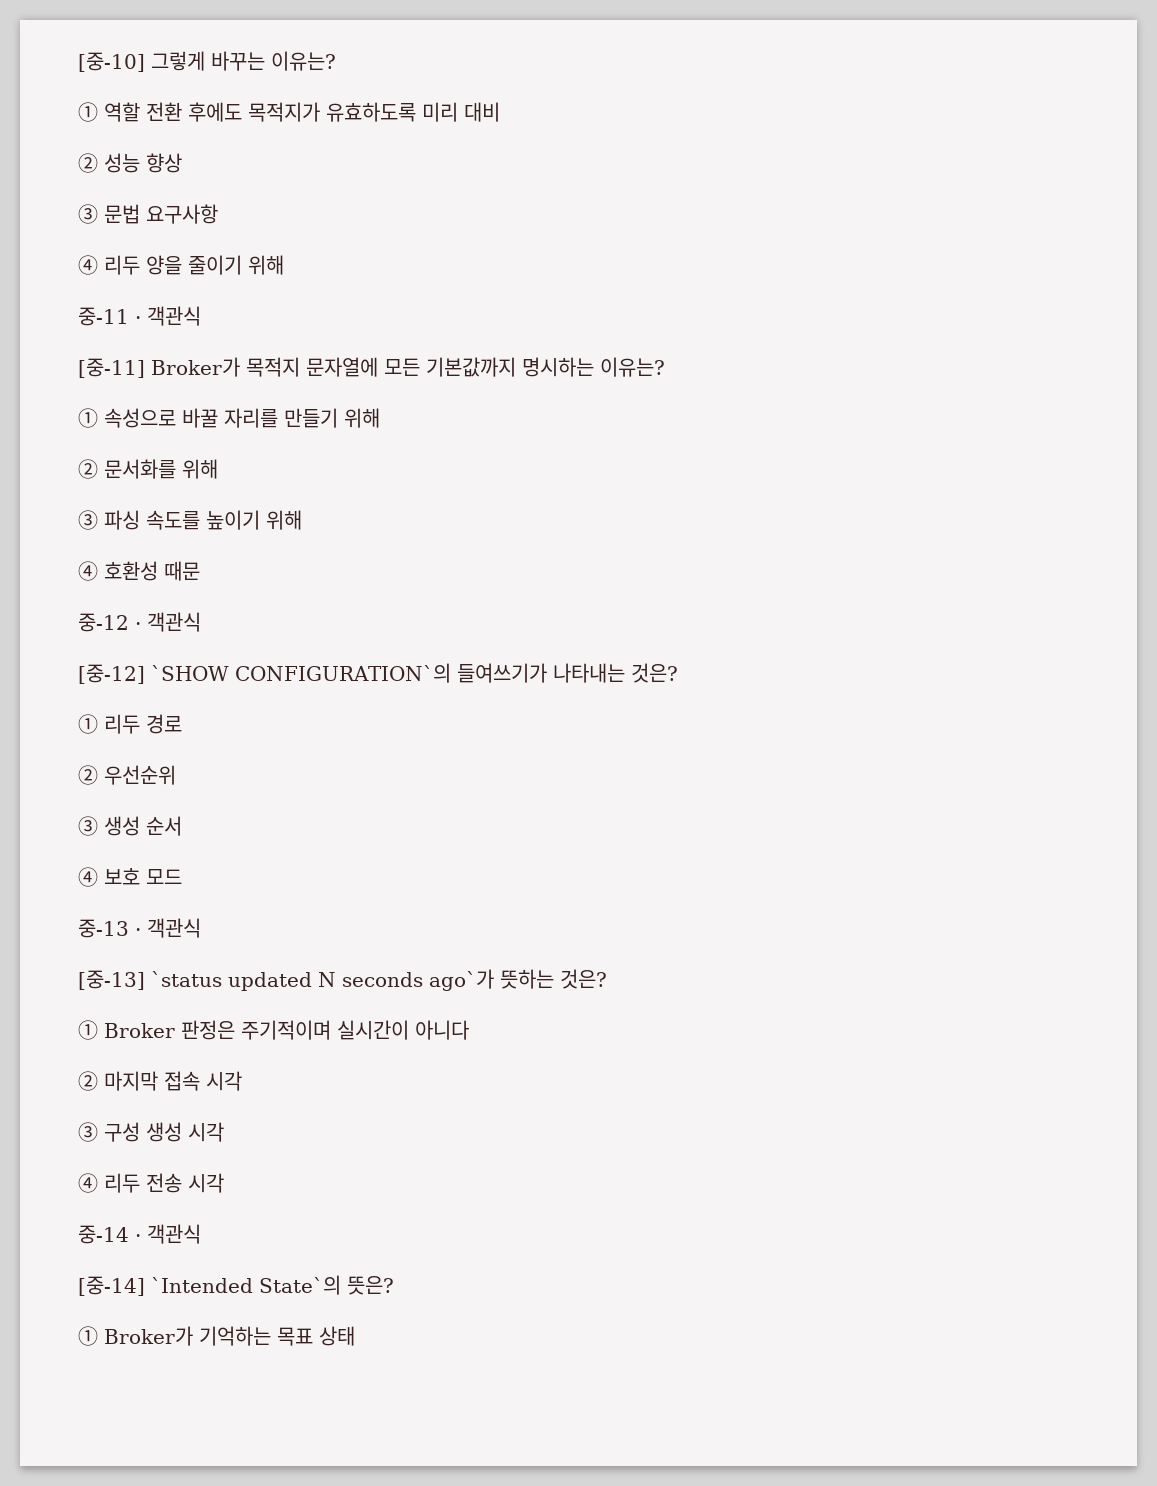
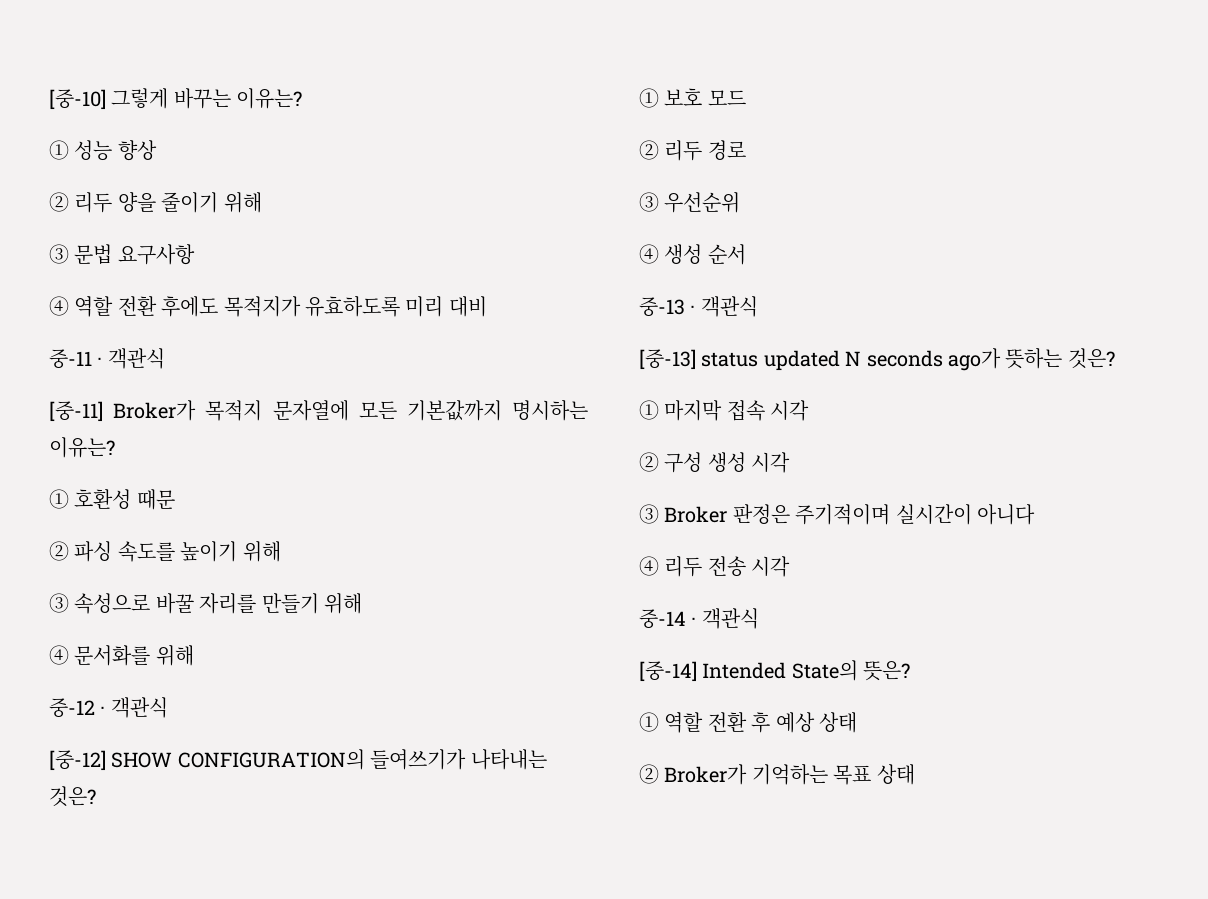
(98, 112) none -> [74,140,157,161] [49,192,262,213] [49,244,195,265] [49,296,69,316] 성능 향상 // ② 리두 양을 줄이기 위해 // ③ 문법 요구사항 // ④
[78,153,182,173] [78,204,218,224] [78,255,284,275] // ② 성능 향상 // ③ 문법 요구사항 // ④ 리두 양을 줄이기 위해 -> (487, 306) none
(98, 418) none -> [74,489,175,510] [49,541,281,562] [49,593,69,613] 호환성 때문 // ② 파싱 속도를 높이기 위해 // ③
[78,459,98,479] ② -> [49,645,69,665] ④
[78,510,302,530] [78,561,200,581] // ③ 파싱 속도를 높이기 위해 // ④ 호환성 때문 -> (194, 655) none
[151,663,451,683] `SHOW CONFIGURATION`의 -> [111,749,365,770] SHOW CONFIGURATION의
(98, 724) none -> [664,88,746,106] [639,140,659,160] 보호 모드 // ②
[78,765,98,785] ② -> [639,192,659,212] ③
[78,816,98,836] ③ -> [639,244,659,264] ④
[78,867,182,887] // ④ 보호 모드 -> (746, 254) none
[151,971,222,987] `status -> [701,352,759,367] status
[429,969,494,991] ago`가 -> [948,348,1001,371] ago가
(98, 1030) none -> [664,400,810,421] [639,452,791,473] [639,504,659,524] 마지막 접속 시각 // ② 구성 생성 시각 // ③
[78,1071,242,1091] [78,1122,224,1142] // ② 마지막 접속 시각 // ③ 구성 생성 시각 -> (1035, 514) none
[151,1275,341,1295] `Intended State`의 -> [702,660,858,681] Intended State의
(98, 1336) none -> [664,712,857,733] [639,764,659,784] 역할 전환 후 예상 상태 // ②

